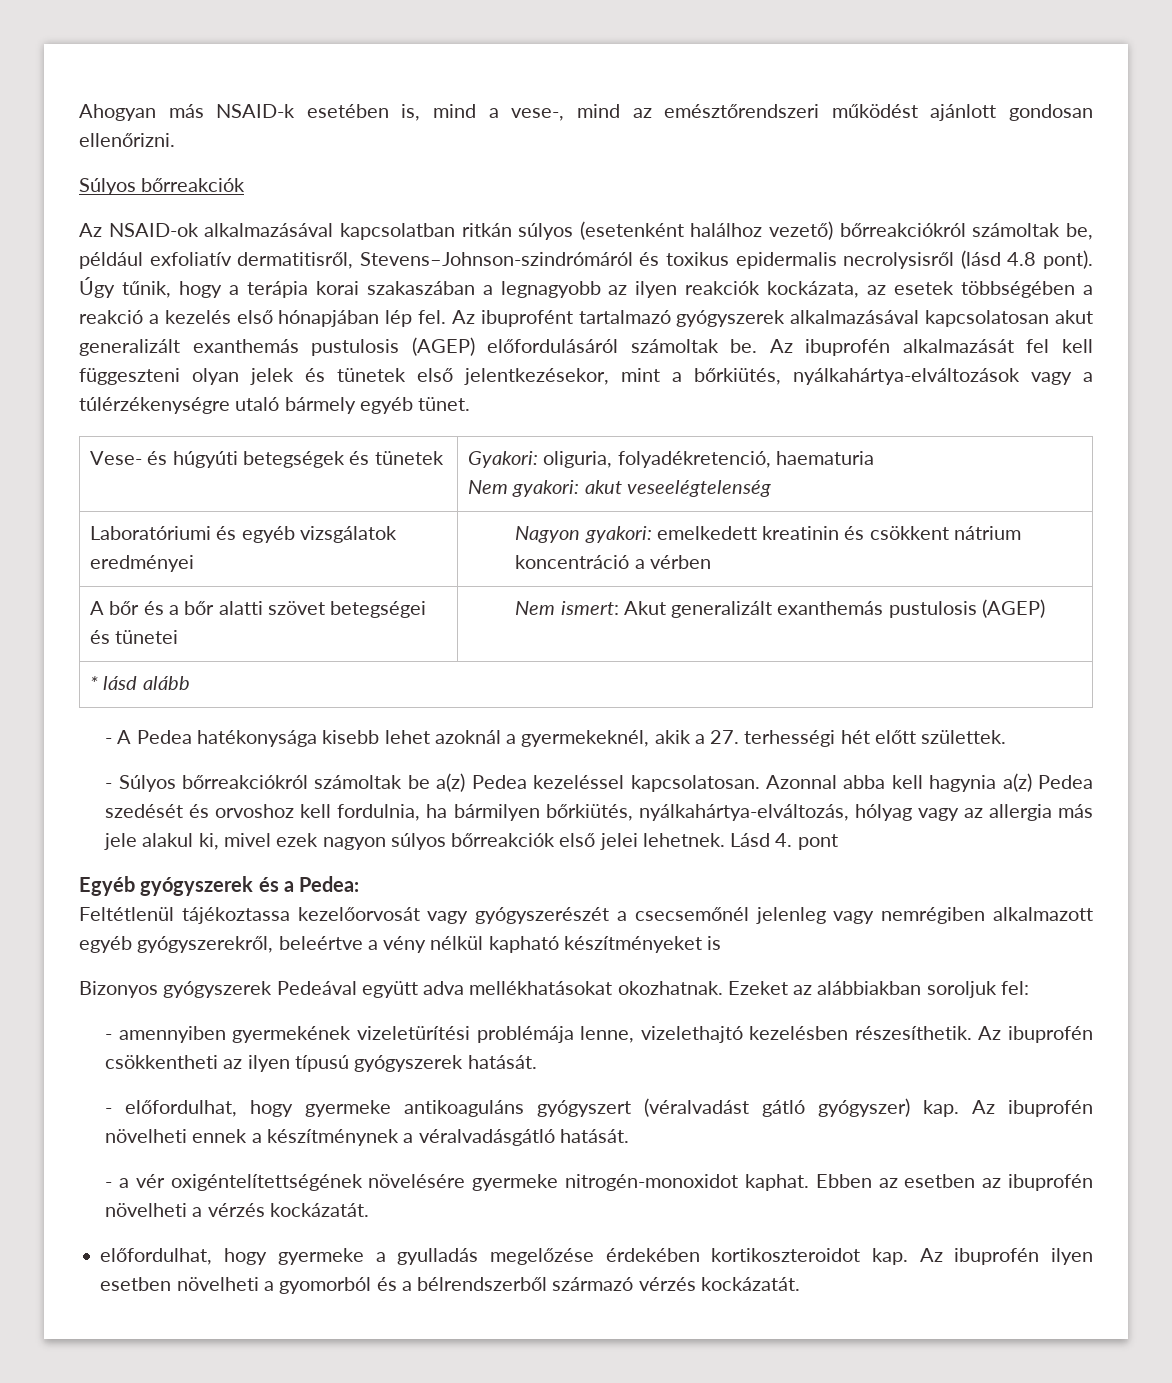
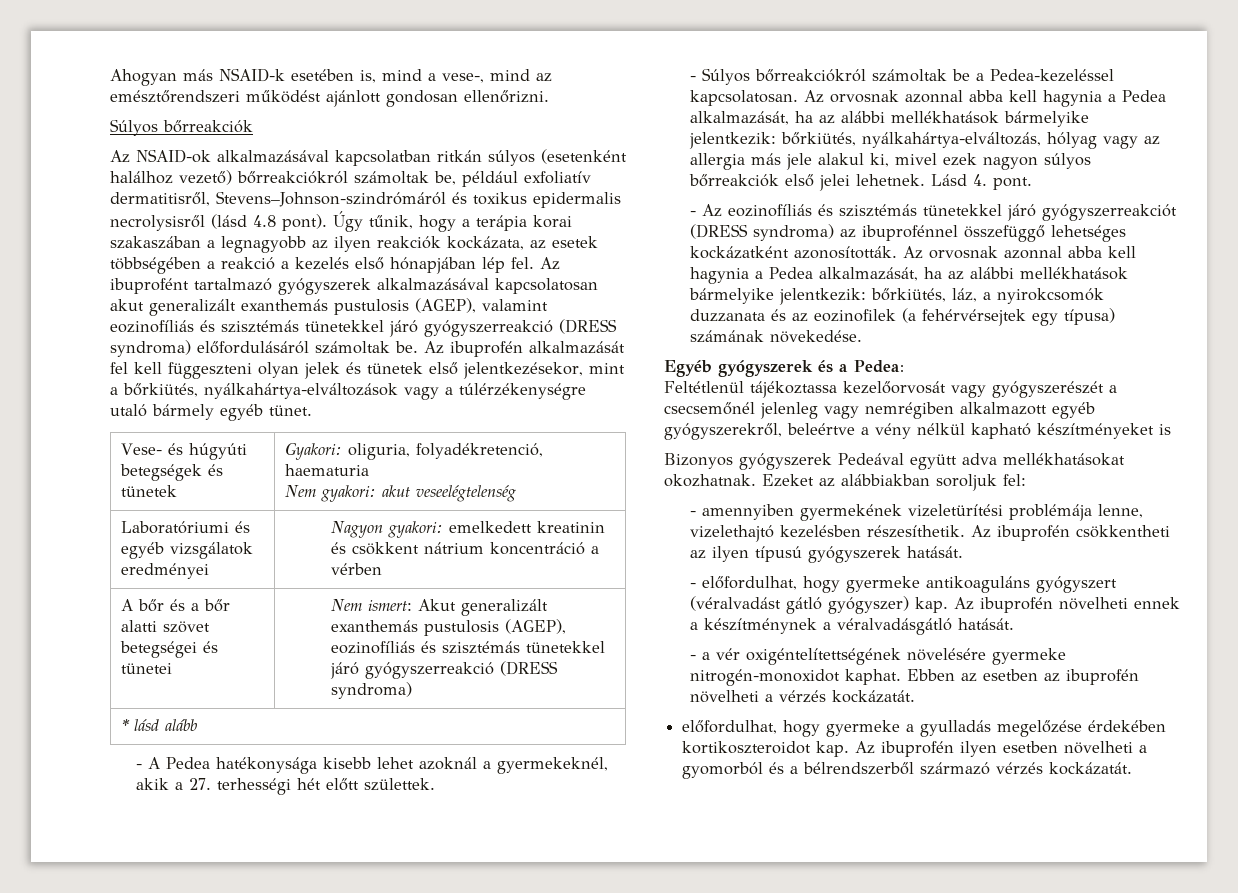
[411,337,475,356] (AGEP) -> [415,298,548,313] [110,319,617,337] [110,340,191,357] (AGEP), valamint eozinofíliás és szisztémás tünetekkel járó gyógyszerreakció (DRESS syndroma)
[981,599,1045,618] (AGEP) -> [504,619,566,634] [330,641,605,654] [329,661,558,679] [330,682,412,699] (AGEP), eozinofíliás és szisztémás tünetekkel járó gyógyszerreakció (DRESS syndroma)
[436,773,1094,792] [105,804,540,821] a(z) Pedea kezeléssel kapcsolatosan. Azonnal abba kell hagynia a(z) Pedea szedését és orvoshoz kell fordulnia, ha bármilyen -> [975,69,1114,82] [689,90,1166,107] [689,111,1089,127] [688,132,776,149] a Pedea-kezeléssel kapcsolatosan. Az orvosnak azonnal abba kell hagynia a Pedea alkalmazását, ha az alábbi mellékhatások bármelyike jelentkezik:
[797,834,838,850] pont -> [992,177,1032,190] [689,204,1177,221] [689,224,1126,242] [689,246,1136,259] [689,267,1128,284] [688,288,1104,305] [689,308,1115,326] [689,330,862,343] pont. // - Az eozinofíliás és szisztémás tünetekkel járó gyógyszerreakciót (DRESS syndroma) az ibuprofénnel összefüggő lehetséges kockázatként azonosították. Az orvosnak azonnal abba kell hagynia a Pedea alkalmazását, ha az alábbi mellékhatások bármelyike jelentkezik: bőrkiütés, láz, a nyirokcsomók duzzanata és az eozinofilek (a fehérvérsejtek egy típusa) számának növekedése.

